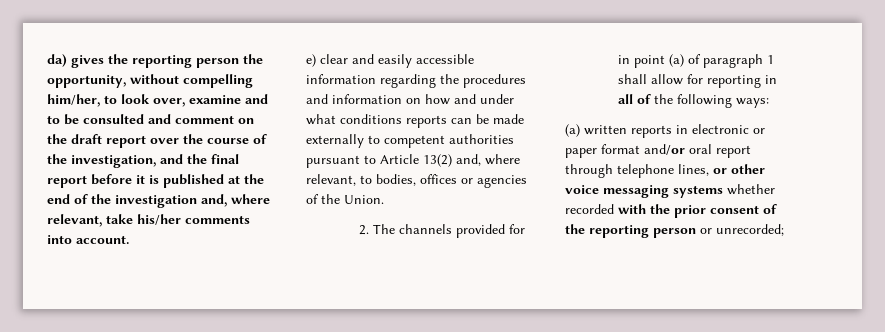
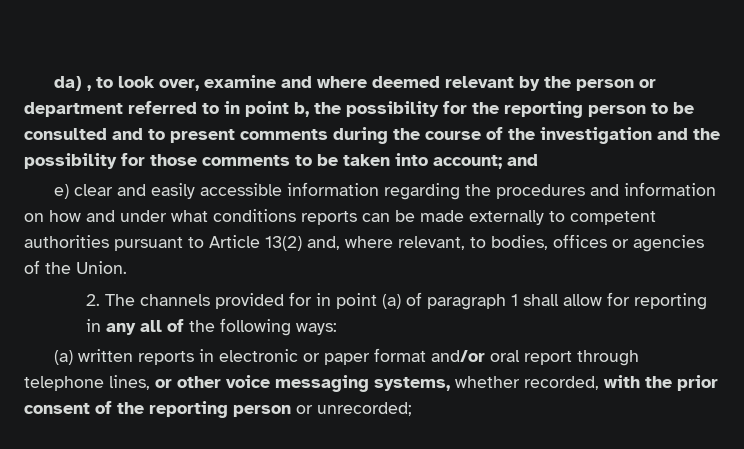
[71,54,263,68] [47,74,253,88] [47,94,100,107] gives the reporting person the opportunity, without compelling him/her, -> [86,85,91,91] ,
[47,114,254,125] [47,134,179,148] to be consulted and comment on the draft report over -> [316,76,656,91] [24,101,694,118] [24,127,388,144] where deemed relevant by the person or department referred to in point b, the possibility for the reporting person to be consulted and to present comments during
[71,155,156,168] investigation, -> [540,127,652,144] investigation
[211,154,239,164] [47,174,264,188] [47,194,270,208] [47,214,250,227] [47,235,129,244] final report before it is published at the end of the investigation and, where relevant, take his/her comments into account. -> [24,153,538,169] possibility for those comments to be taken into account; and
(777, 79) none -> [105,323,136,335] any
[673,184,775,198] [565,204,614,214] systems whether recorded -> [374,376,599,391] systems, whether recorded,

